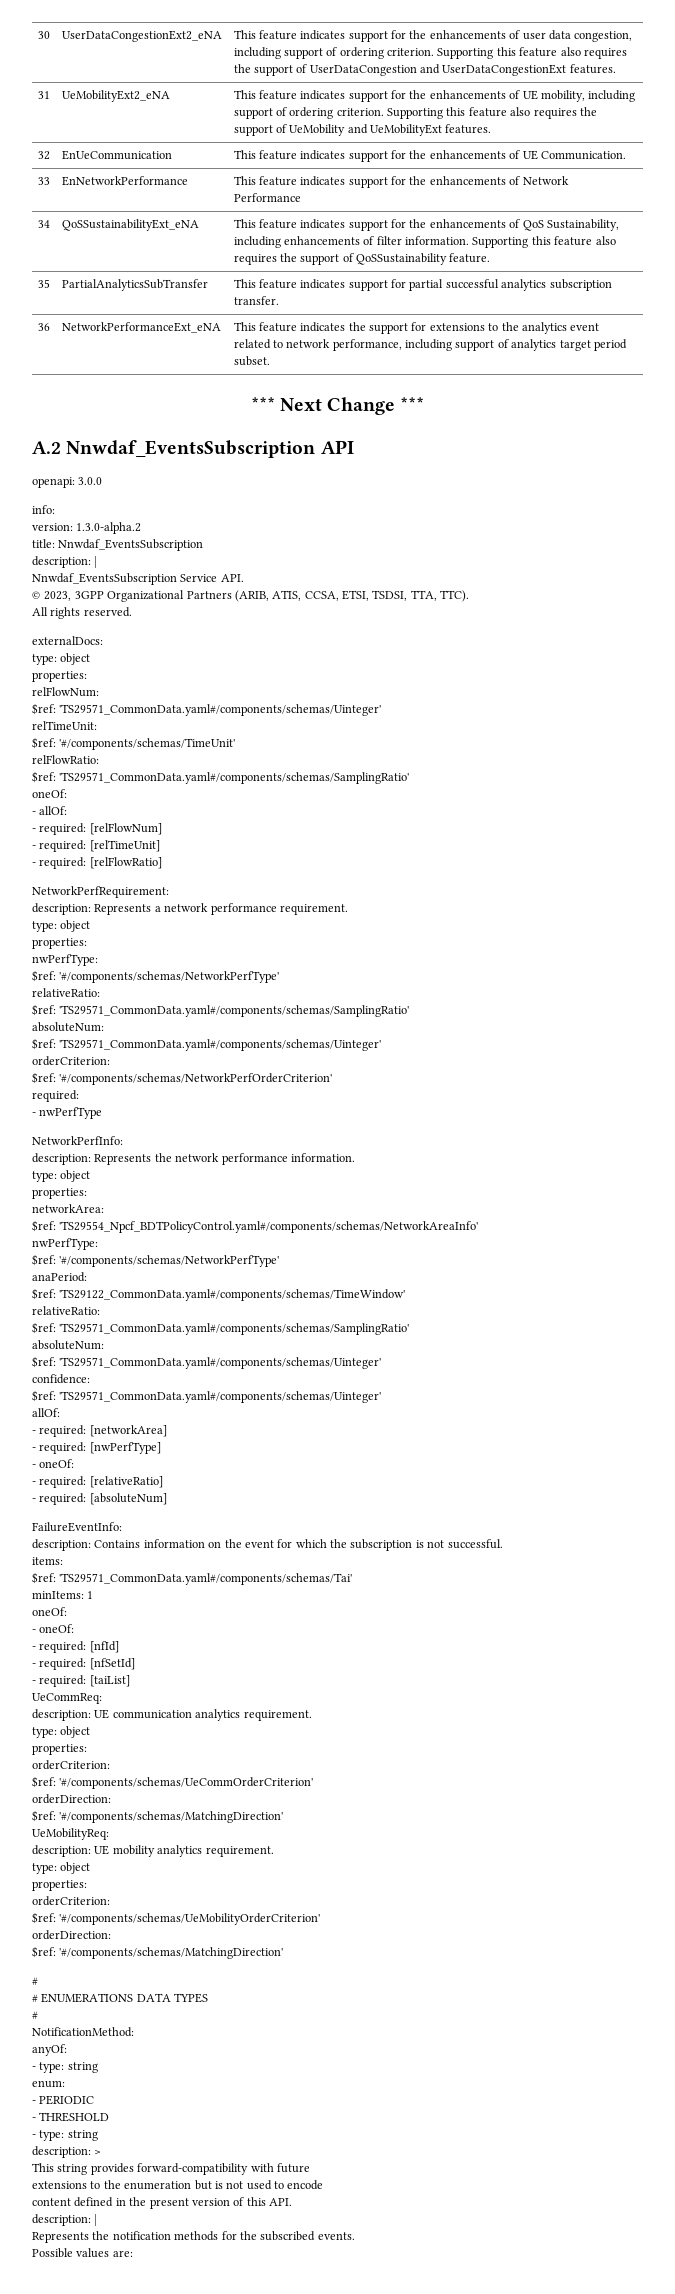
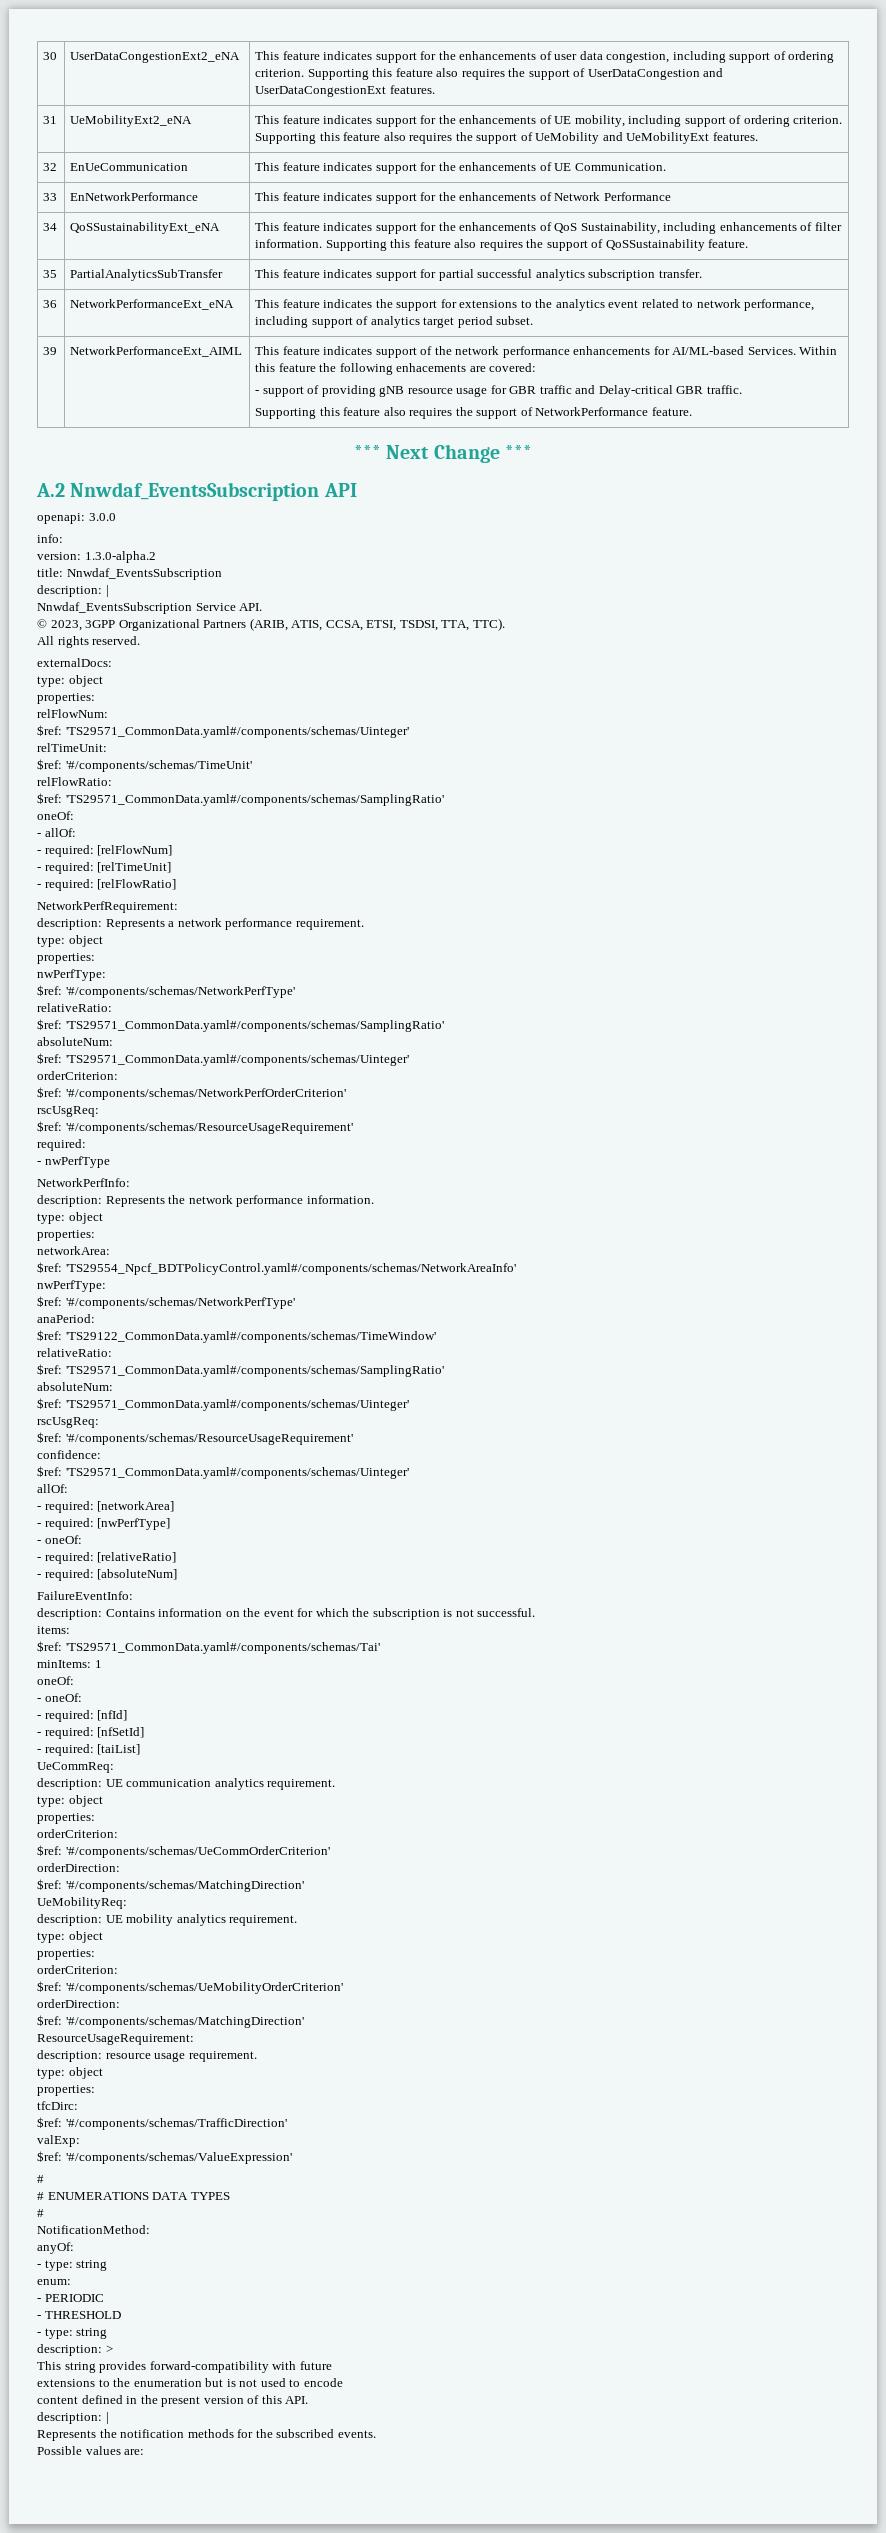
(270, 361) none -> [43,347,58,355] [70,346,243,357] [255,346,838,358] [255,363,537,375] [255,385,742,397] [255,407,692,419] // 39 | NetworkPerformanceExt_AIML | This feature indicates support of the network performance enhancements for AI/ML-based Services. Within this feature the following enhacements are covered: // - support of providing gNB resource usage for GBR traffic and Delay-critical GBR traffic. // Supporting this feature also requires the support of NetworkPerformance feature.
(333, 1079) none -> [37,1106,99,1117] [37,1121,353,1134] // rscUsgReq: // $ref: '#/components/schemas/ResourceUsageRequirement'
(382, 1363) none -> [37,1417,99,1428] [37,1432,353,1445] // rscUsgReq: // $ref: '#/components/schemas/ResourceUsageRequirement'
(284, 1953) none -> [37,2034,194,2045] [37,2050,257,2062] [37,2067,103,2079] [37,2085,95,2096] [37,2101,78,2110] [37,2117,287,2130] [37,2135,80,2147] [37,2151,292,2164] // ResourceUsageRequirement: // description: resource usage requirement. // type: object // properties: // tfcDirc: // $ref: '#/components/schemas/TrafficDirection' // valExp: // $ref: '#/components/schemas/ValueExpression'

